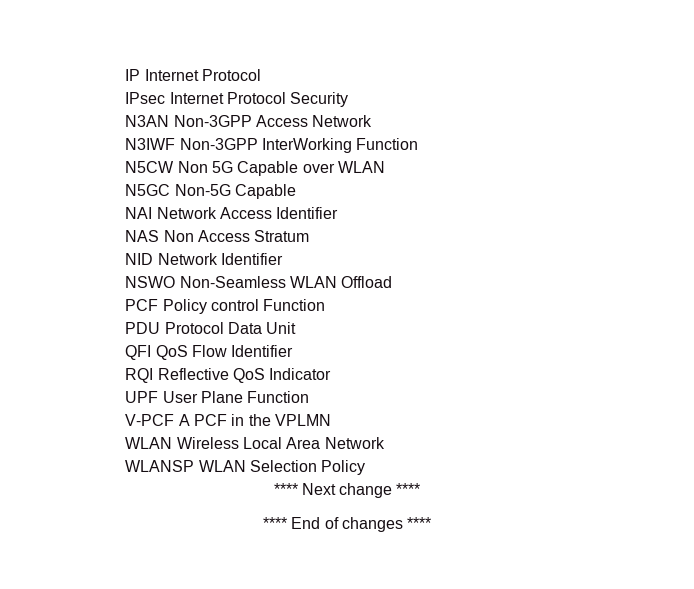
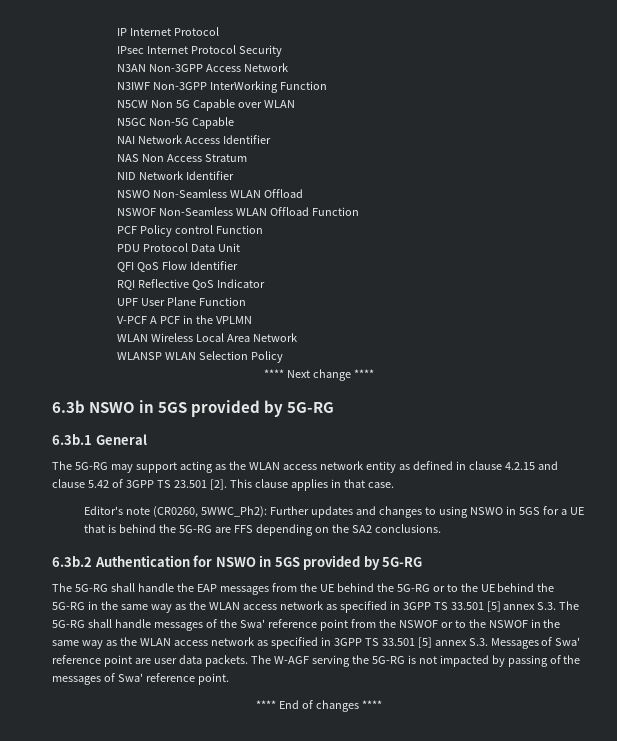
(393, 282) none -> [116,207,359,216] // NSWOF Non-Seamless WLAN Offload Function
(421, 489) none -> [52,400,335,417] [52,434,147,445] [52,461,558,473] [52,479,394,491] [84,506,585,518] [84,524,442,536] [52,555,423,570] [52,583,555,595] [52,601,580,613] [52,619,561,631] [52,637,581,649] [52,655,581,667] [52,673,229,685] // 6.3b NSWO in 5GS provided by 5G-RG // 6.3b.1 General // The 5G-RG may support acting as the WLAN access network entity as defined in clause 4.2.15 and clause 5.42 of 3GPP TS 23.501 [2]. This clause applies in that case. // Editor's note (CR0260, 5WWC_Ph2): Further updates and changes to using NSWO in 5GS for a UE that is behind the 5G-RG are FFS depending on the SA2 conclusions. // 6.3b.2 Authentication for NSWO in 5GS provided by 5G-RG // The 5G-RG shall handle the EAP messages from the UE behind the 5G-RG or to the UE behind the 5G-RG in the same way as the WLAN access network as specified in 3GPP TS 33.501 [5] annex S.3. The 5G-RG shall handle messages of the Swa' reference point from the NSWOF or to the NSWOF in the same way as the WLAN access network as specified in 3GPP TS 33.501 [5] annex S.3. Messages of Swa' reference point are user data packets. The W-AGF serving the 5G-RG is not impacted by passing of the messages of Swa' reference point.

